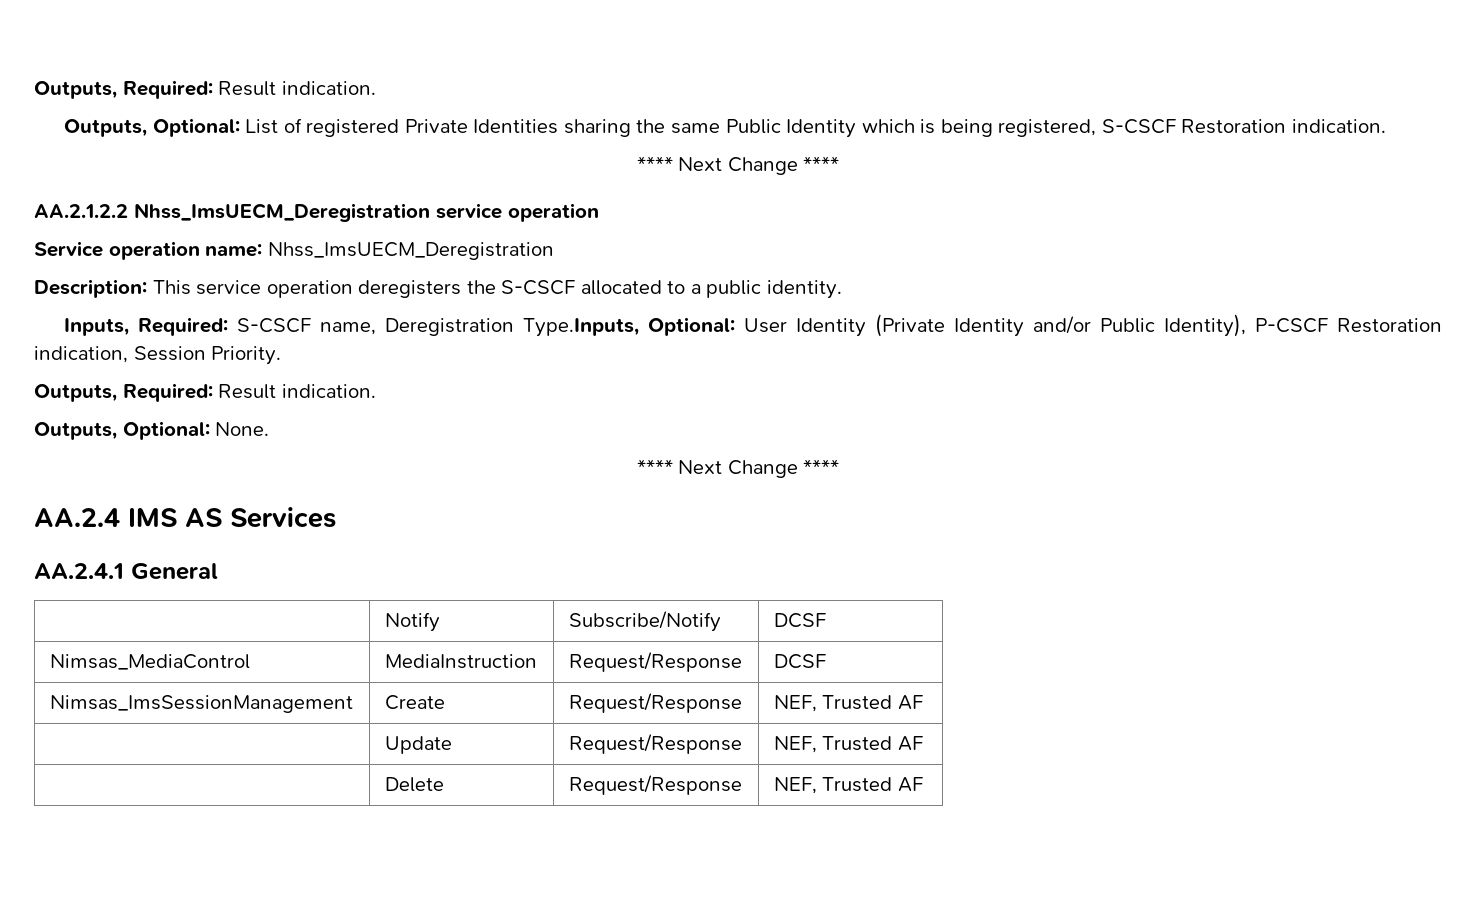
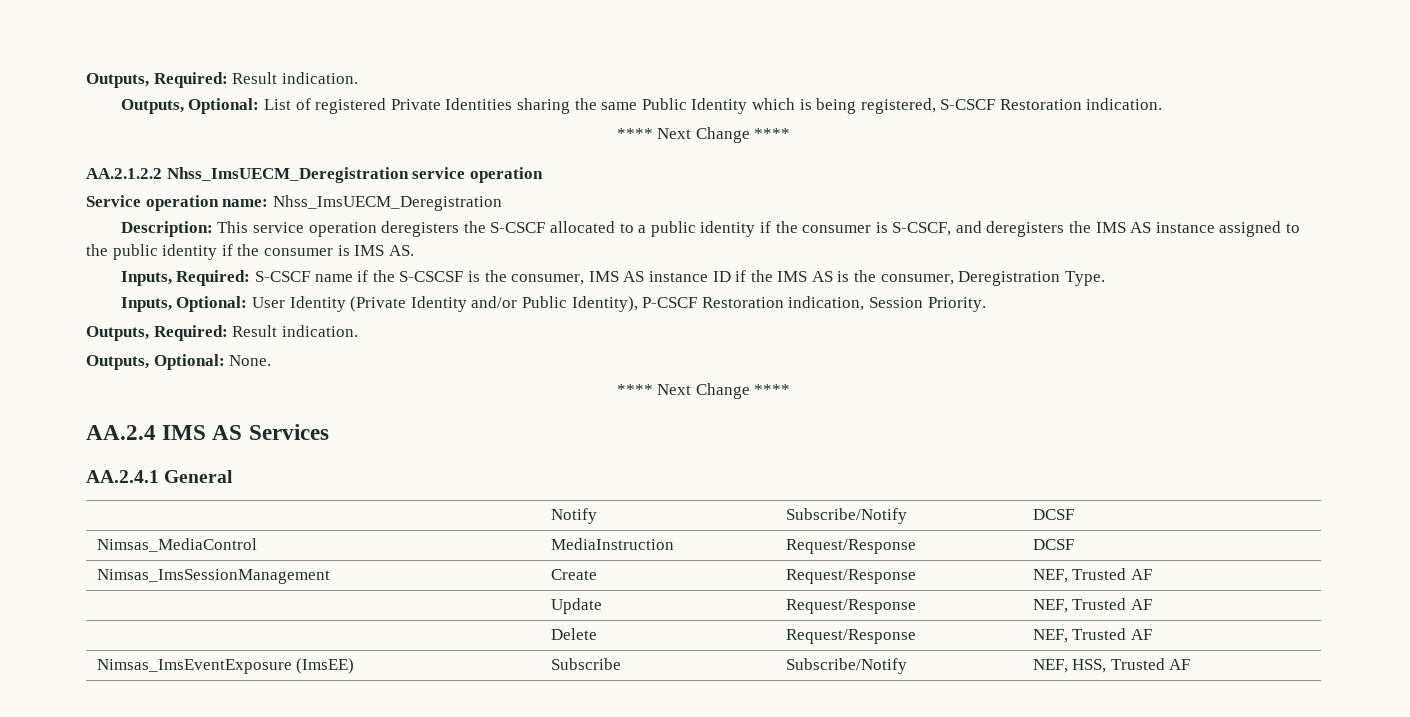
[766,280,842,299] [64,317,640,337] identity. // Inputs, Required: S-CSCF name, Deregistration Type.Inputs, -> [700,221,1301,237] [86,244,414,260] [120,270,1105,286] [120,297,172,312] identity if the consumer is S-CSCF, and deregisters the IMS AS instance assigned to the public identity if the consumer is IMS AS. // Inputs, Required: S-CSCF name if the S-CSCSF is the consumer, IMS AS instance ID if the IMS AS is the consumer, Deregistration Type. // Inputs,
(923, 784) none -> [96,658,355,674] [550,658,621,670] [785,658,907,674] [1032,658,1191,673] // Nimsas_ImsEventExposure (ImsEE) | Subscribe | Subscribe/Notify | NEF, HSS, Trusted AF

